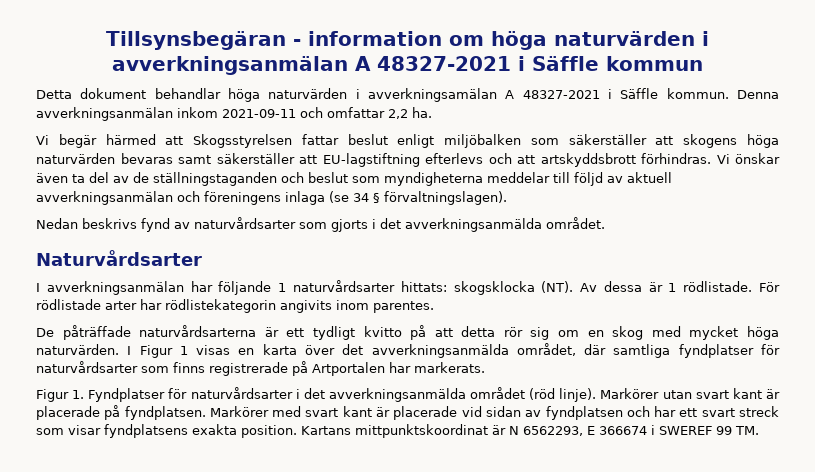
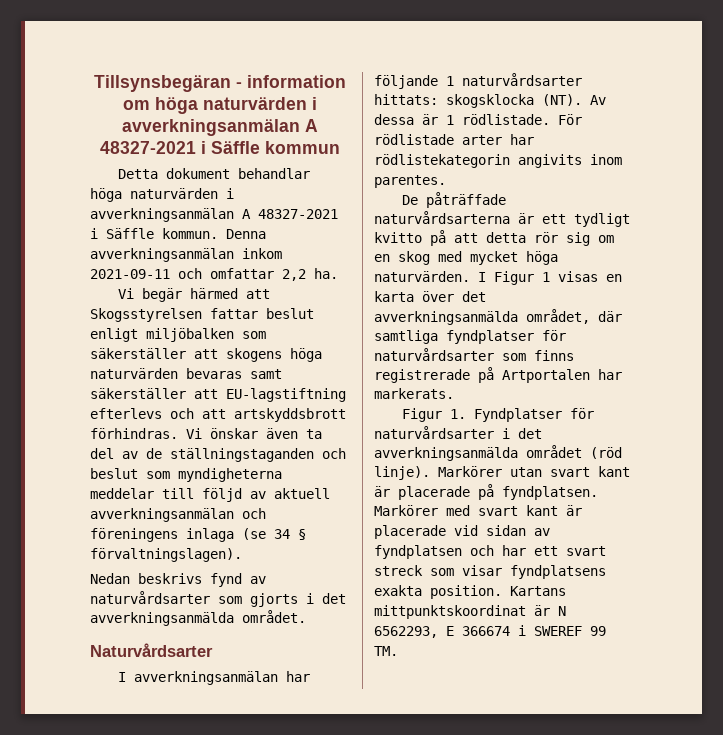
[368,88,497,102] avverkningsamälan -> [90,208,234,222] avverkningsanmälan

